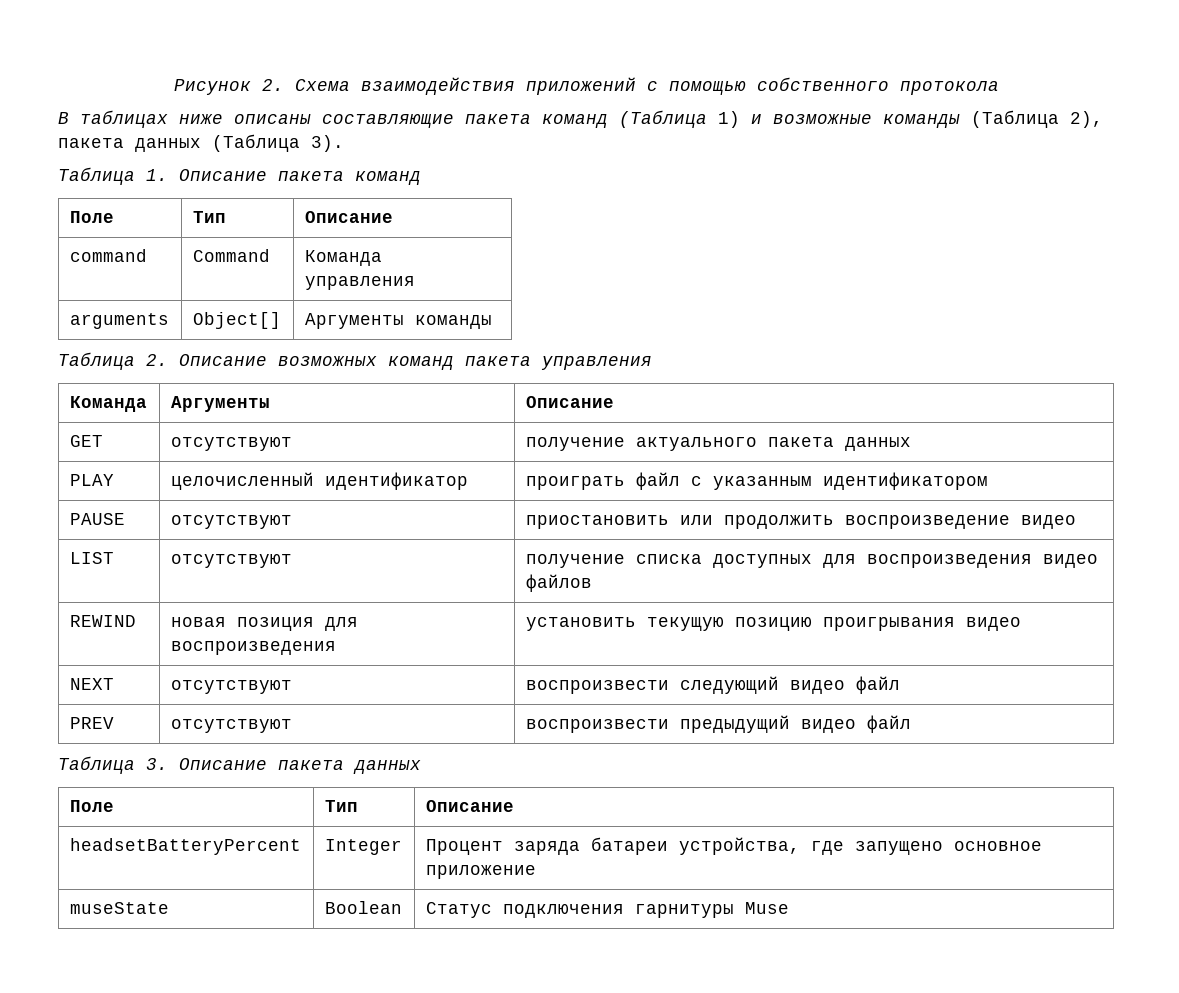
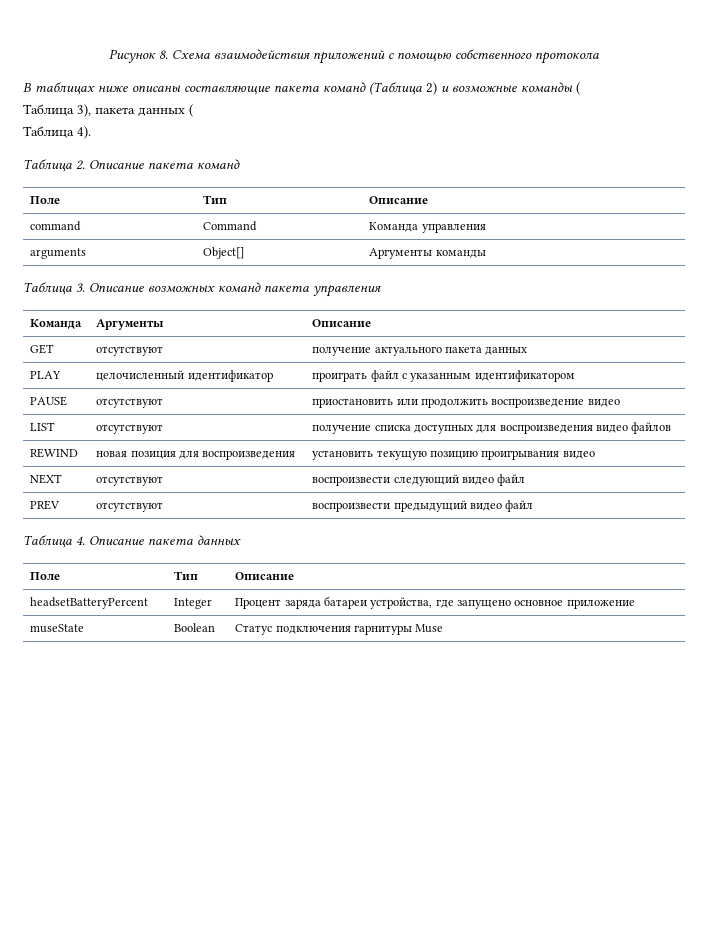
[261,79,284,91] 2. -> [159,50,168,59] 8.
[718,111,740,128] 1) -> [426,82,437,95] 2)
[971,110,1103,128] [58,134,344,152] [58,167,168,185] (Таблица 2), пакета данных (Таблица 3). // Таблица 1. -> [576,82,580,95] [23,104,193,117] [23,126,91,139] [23,159,85,172] ( // Таблица 3), пакета данных ( // Таблица 4). // Таблица 2.
[146,354,168,366] 2. -> [76,283,85,292] 3.
[146,758,168,770] 3. -> [76,536,85,545] 4.

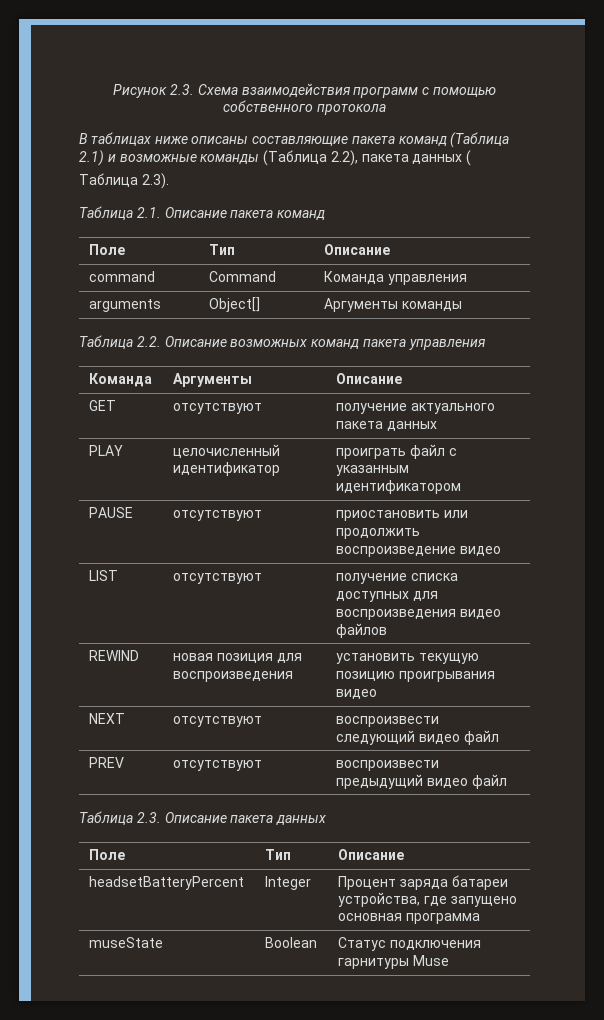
[159,50,168,59] 8. -> [169,84,194,95] 2.3.
[313,50,385,64] приложений -> [353,87,419,98] программ
[426,82,437,95] 2) -> [79,150,104,166] 2.1)
[576,82,580,95] [23,104,91,117] ( // Таблица 3), -> [263,150,358,166] (Таблица 2.2),
[77,126,91,139] [23,159,85,172] 4). // Таблица 2. -> [141,173,169,189] [79,206,161,220] 2.3). // Таблица 2.1.
[76,283,85,292] 3. -> [136,336,161,347] 2.2.
[76,536,85,545] 4. -> [136,812,161,823] 2.3.
[514,599,635,609] основное приложение -> [338,913,480,924] основная программа

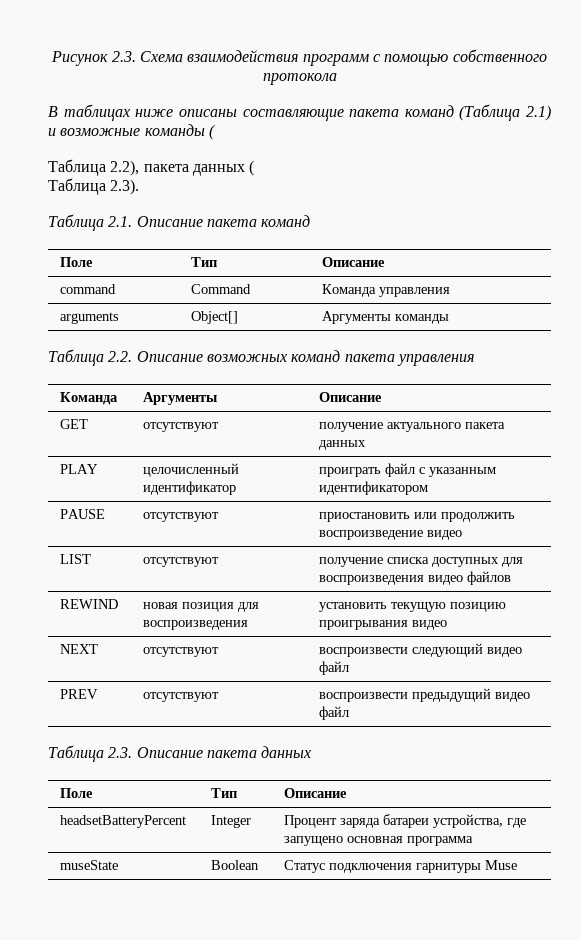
[263,150,328,166] (Таблица -> [208,124,216,140] [48,159,106,176] ( // Таблица

